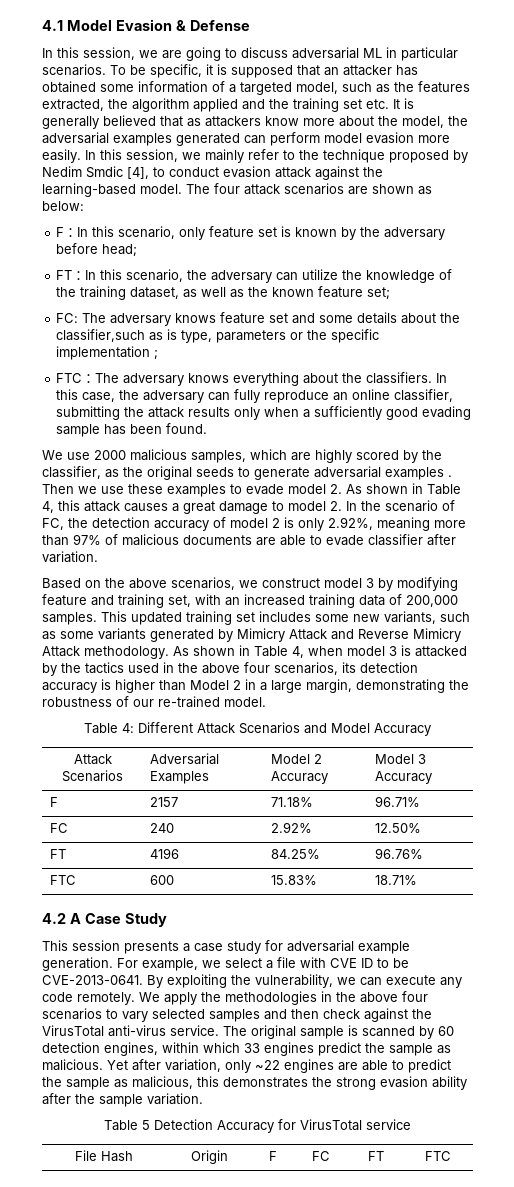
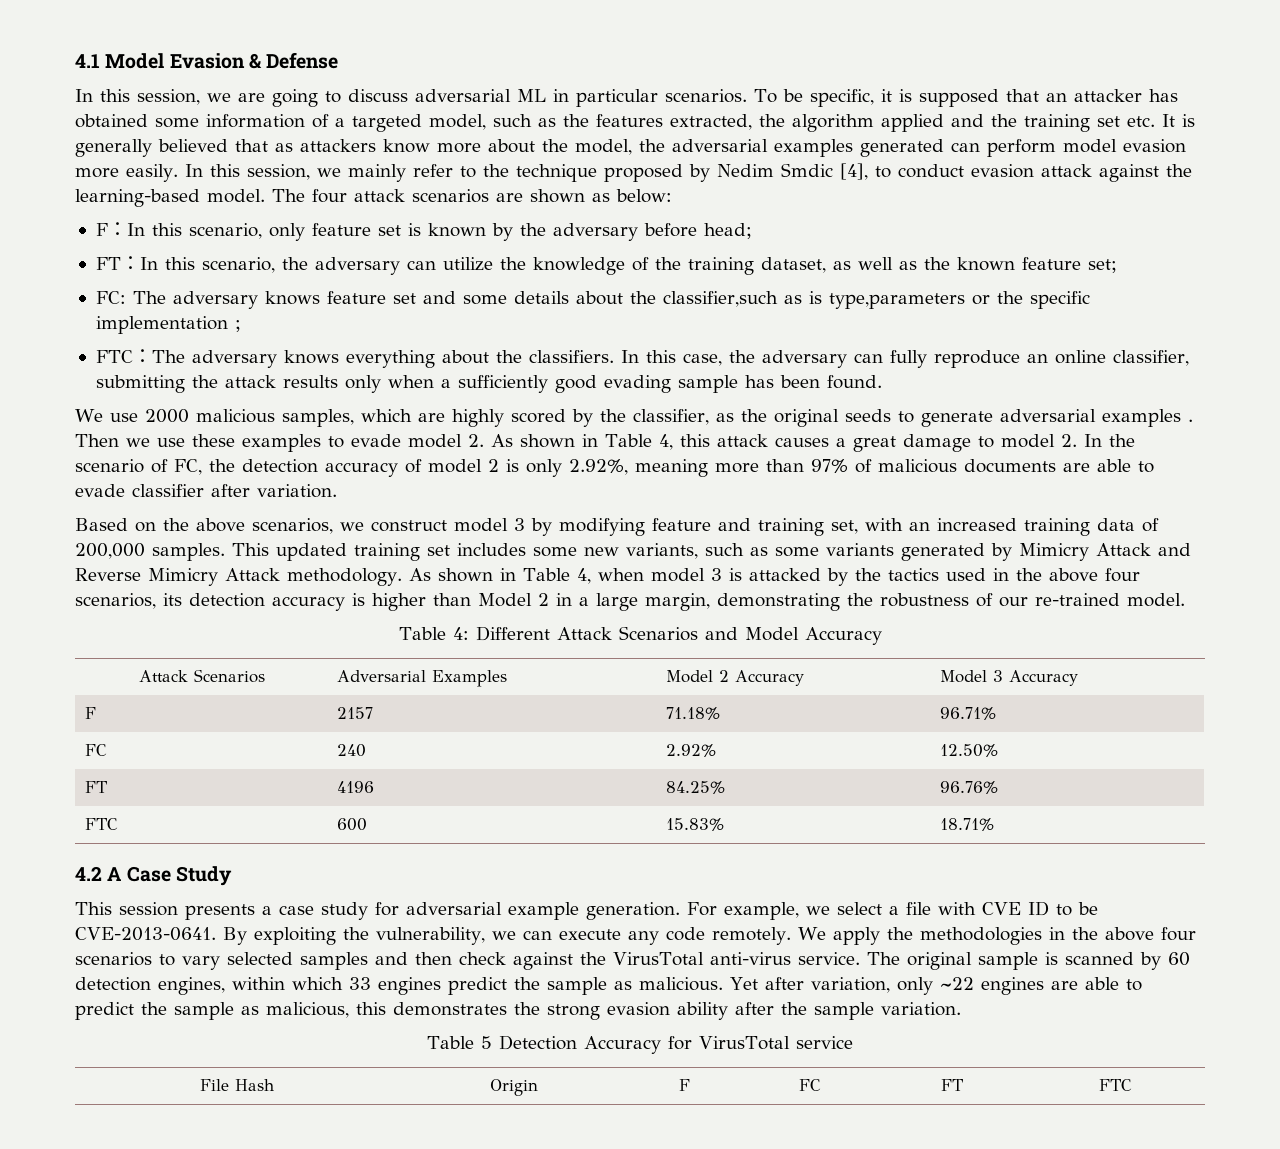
[181,330,287,343] type, parameters -> [828,293,965,309] type,parameters

